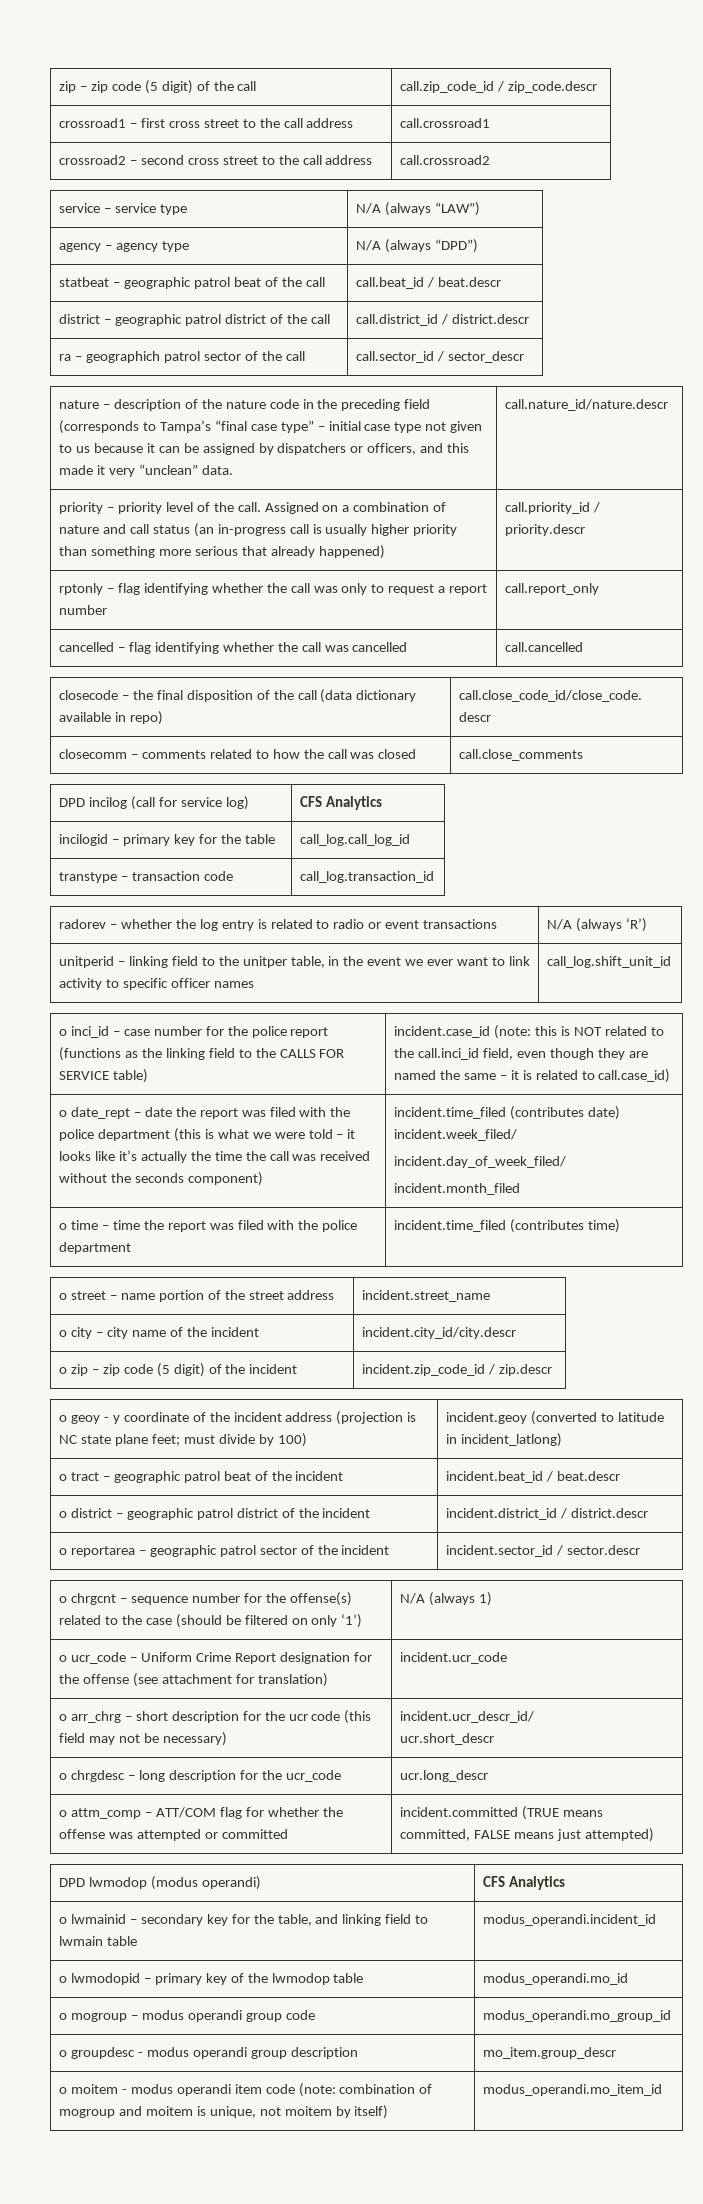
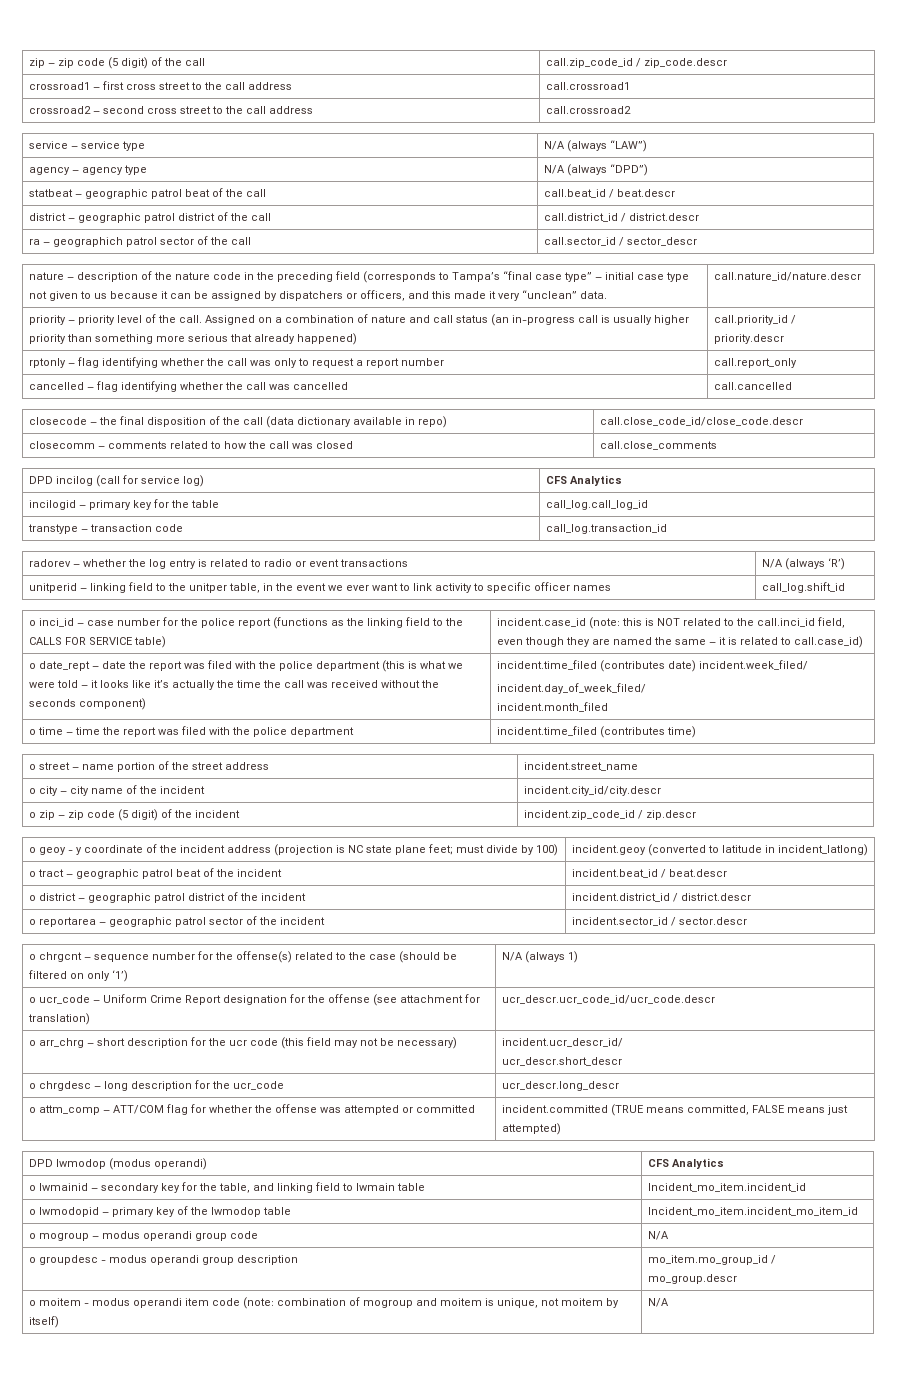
[547,956,672,968] call_log.shift_unit_id -> [761,582,845,593] call_log.shift_id
[400,1652,508,1664] incident.ucr_code -> [501,995,715,1004] ucr_descr.ucr_code_id/ucr_code.descr
[400,1733,495,1745] ucr.short_descr -> [501,1057,622,1066] ucr_descr.short_descr
[400,1770,489,1782] ucr.long_descr -> [501,1081,619,1091] ucr_descr.long_descr
[483,1914,657,1926] modus_operandi.incident_id -> [647,1183,806,1192] Incident_mo_item.incident_id
[483,1973,629,1985] modus_operandi.mo_id -> [647,1207,858,1216] Incident_mo_item.incident_mo_item_id
[483,2010,672,2022] modus_operandi.mo_group_id -> [647,1231,669,1240] N/A
[483,2047,617,2059] mo_item.group_descr -> [647,1255,776,1265] [647,1274,737,1284] mo_item.mo_group_id / mo_group.descr
[483,2084,663,2096] modus_operandi.mo_item_id -> [647,1298,669,1307] N/A

